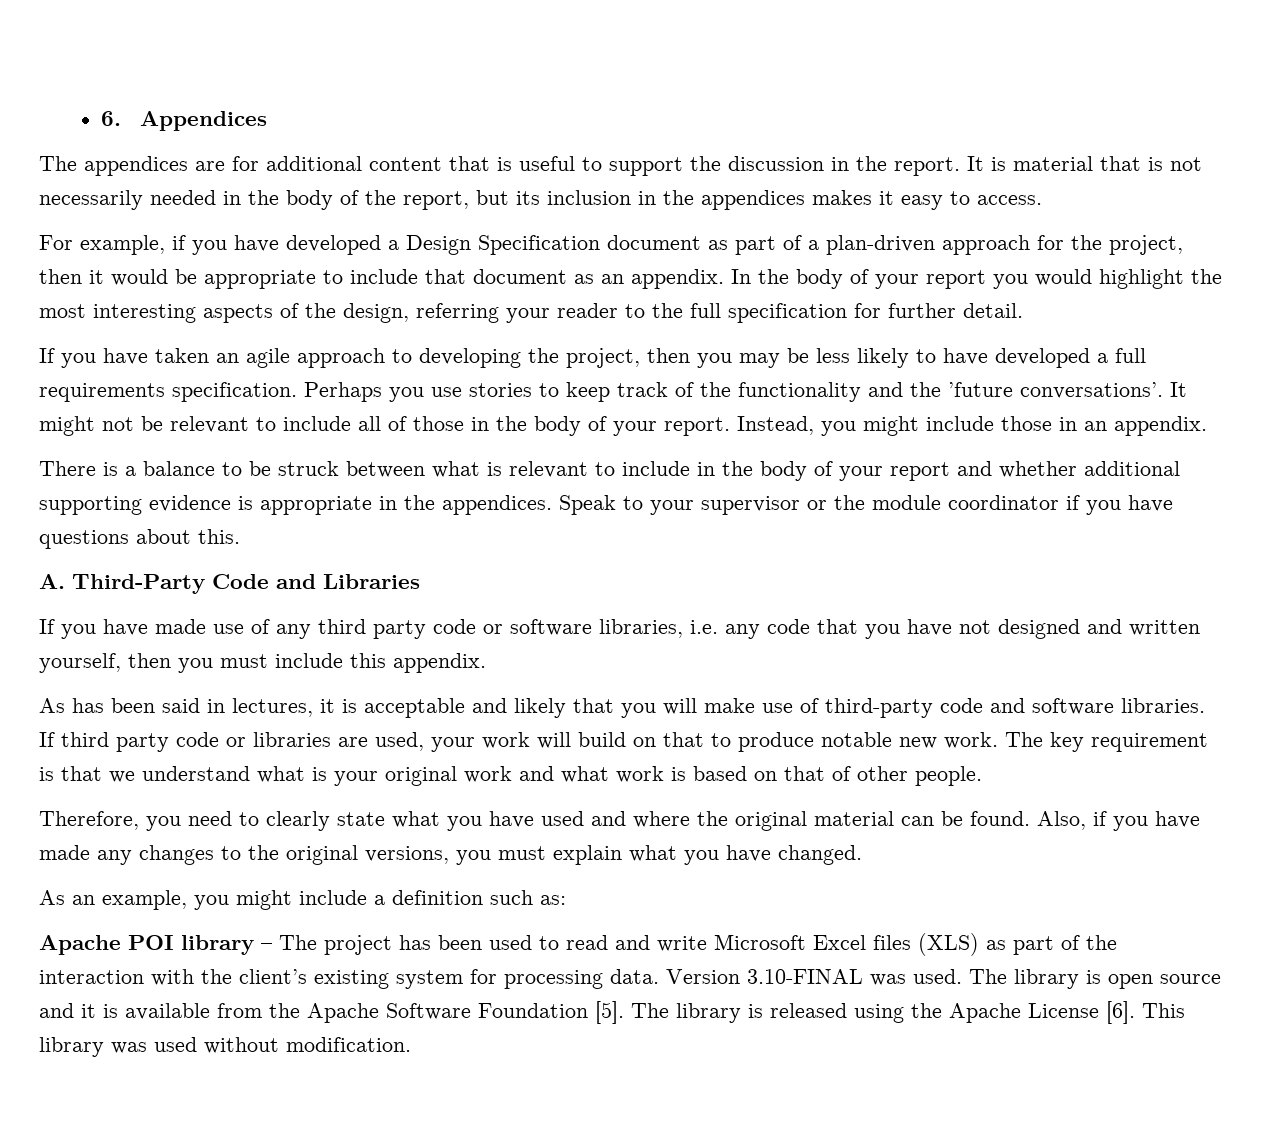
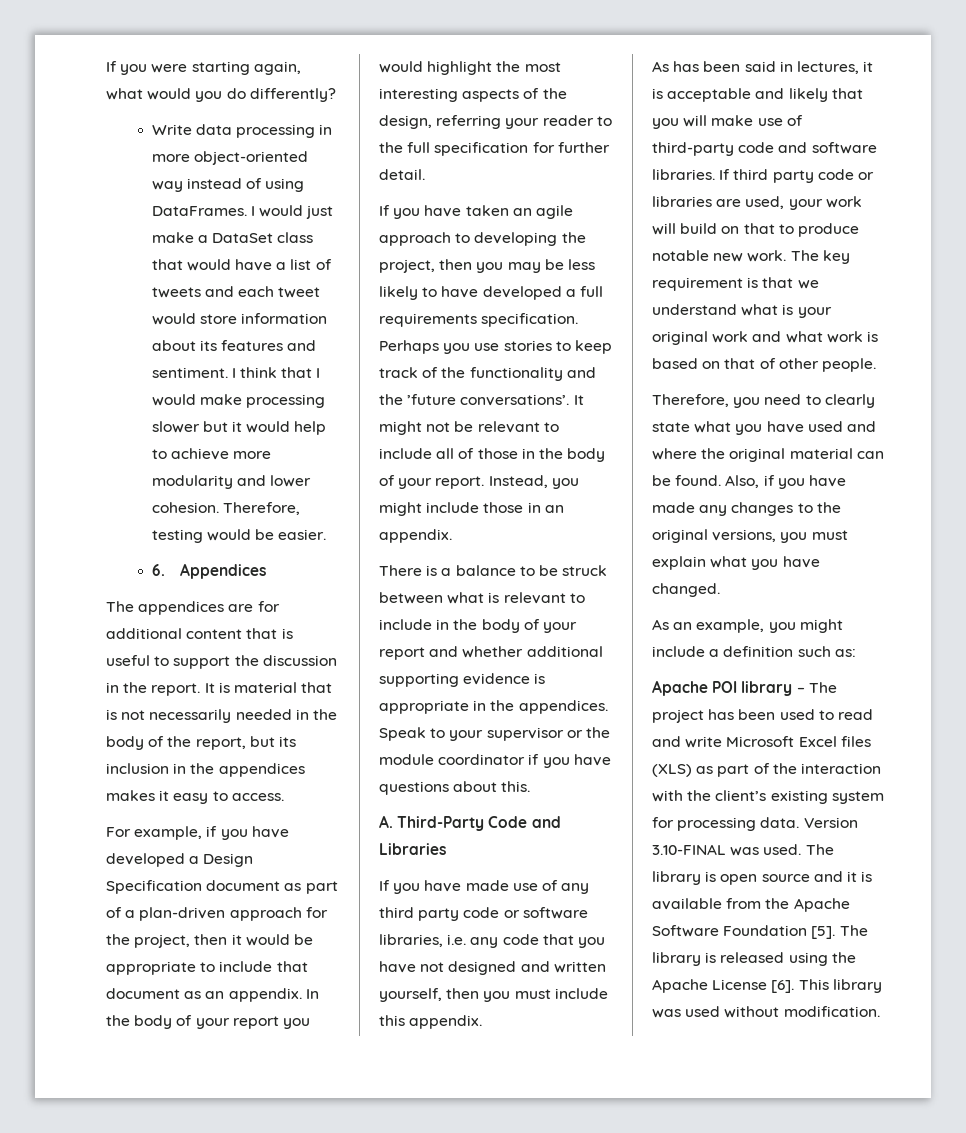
(101, 118) none -> [106,61,301,75] [106,88,336,102] [151,124,333,138] [151,151,308,165] [151,178,305,192] [151,205,334,219] [151,232,314,243] [151,259,332,271] [151,286,321,298] [151,313,328,325] [151,340,317,351] [151,367,321,378] [151,394,326,408] [151,421,327,435] [151,448,272,460] [151,475,312,489] [151,502,300,515] [151,529,327,543] If you were starting again, what would you do differently? // Write data processing in more object-oriented way instead of using DataFrames. I would just make a DataSet class that would have a list of tweets and each tweet would store information about its features and sentiment. I think that I would make processing slower but it would help to achieve more modularity and lower cohesion. Therefore, testing would be easier. //

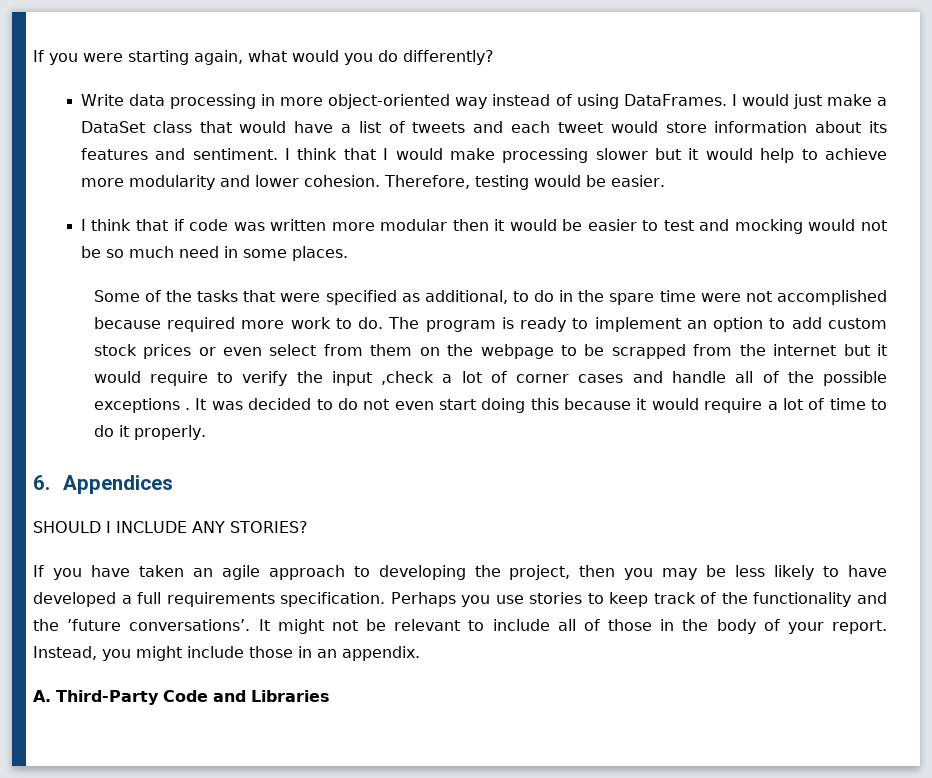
[151,563,267,579] [106,601,280,615] [106,628,293,639] [106,655,337,669] [106,682,333,696] [106,709,337,723] [106,736,296,750] [106,763,305,777] [106,790,284,804] [106,826,289,840] [106,853,254,867] [106,880,338,894] [106,907,328,921] [106,934,313,948] [106,961,308,975] [106,988,319,1002] [106,1015,310,1029] [379,61,561,75] [379,88,567,102] [379,115,612,129] [379,142,610,156] [379,169,425,180] 6. Appendices // The appendices are for additional content that is useful to support the discussion in the report. It is material that is not necessarily needed in the body of the report, but its inclusion in the appendices makes it easy to access. // For example, if you have developed a Design Specification document as part of a plan-driven approach for the project, then it would be appropriate to include that document as an appendix. In the body of your report you would highlight the most interesting aspects of the design, referring your reader to the full specification for further detail. -> [80,219,887,234] [80,246,348,261] [93,290,887,305] [93,317,888,332] [93,344,888,359] [93,371,887,386] [93,398,888,413] [93,425,206,440] [33,475,174,494] [33,521,308,533] I think that if code was written more modular then it would be easier to test and mocking would not be so much need in some places. // Some of the tasks that were specified as additional, to do in the spare time were not accomplished because required more work to do. The program is ready to implement an option to add custom stock prices or even select from them on the webpage to be scrapped from the internet but it would require to verify the input ,check a lot of corner cases and handle all of the possible exceptions . It was decided to do not even start doing this because it would require a lot of time to do it properly. // 6. Appendices // SHOULD I INCLUDE ANY STORIES?
[379,565,608,576] [379,592,585,604] [379,619,577,633] [379,646,603,660] [379,673,546,687] [379,700,608,714] [379,727,610,741] [379,754,611,768] [379,781,531,795] // There is a balance to be struck between what is relevant to include in the body of your report and whether additional supporting evidence is appropriate in the appendices. Speak to your supervisor or the module coordinator if you have questions about this. -> (420, 653) none
[379,880,590,894] [379,907,588,921] [379,934,605,948] [379,961,606,975] [379,988,608,1002] [379,1015,483,1029] [652,61,874,74] [652,88,863,102] [652,115,803,129] [652,142,877,156] [652,169,874,183] [652,196,862,210] [652,223,859,237] [652,250,850,264] [652,277,819,291] [652,304,832,318] [652,331,878,345] [652,358,876,372] [652,394,875,408] [652,421,876,435] [652,448,884,462] [652,475,846,489] [652,502,841,516] [652,529,848,543] [652,556,820,570] [652,583,720,597] [652,619,843,633] [652,646,856,657] [652,680,837,696] [652,709,873,723] [652,736,871,748] [652,763,881,777] [652,790,884,804] [652,817,858,831] [652,844,834,856] [652,871,873,885] [652,898,850,912] [652,925,868,939] [652,952,856,966] [652,979,882,993] [652,1006,880,1018] // If you have made use of any third party code or software libraries, i.e. any code that you have not designed and written yourself, then you must include this appendix. // As has been said in lectures, it is acceptable and likely that you will make use of third-party code and software libraries. If third party code or libraries are used, your work will build on that to produce notable new work. The key requirement is that we understand what is your original work and what work is based on that of other people. // Therefore, you need to clearly state what you have used and where the original material can be found. Also, if you have made any changes to the original versions, you must explain what you have changed. // As an example, you might include a definition such as: // Apache POI library – The project has been used to read and write Microsoft Excel files (XLS) as part of the interaction with the client’s existing system for processing data. Version 3.10-FINAL was used. The library is open source and it is available from the Apache Software Foundation [5]. The library is released using the Apache License [6]. This library was used without modification. -> (330, 696) none

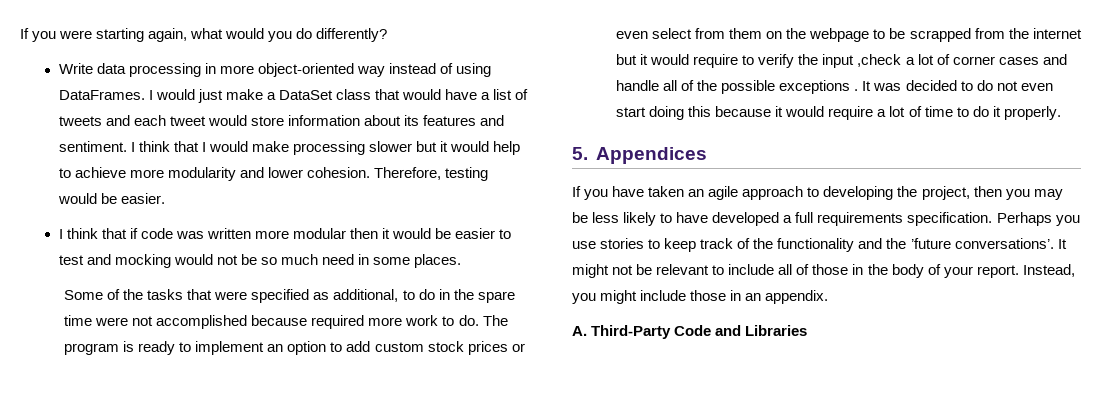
[33,475,50,490] 6. -> [572,147,588,160] 5.
[33,521,308,533] // SHOULD I INCLUDE ANY STORIES? -> (707, 155) none

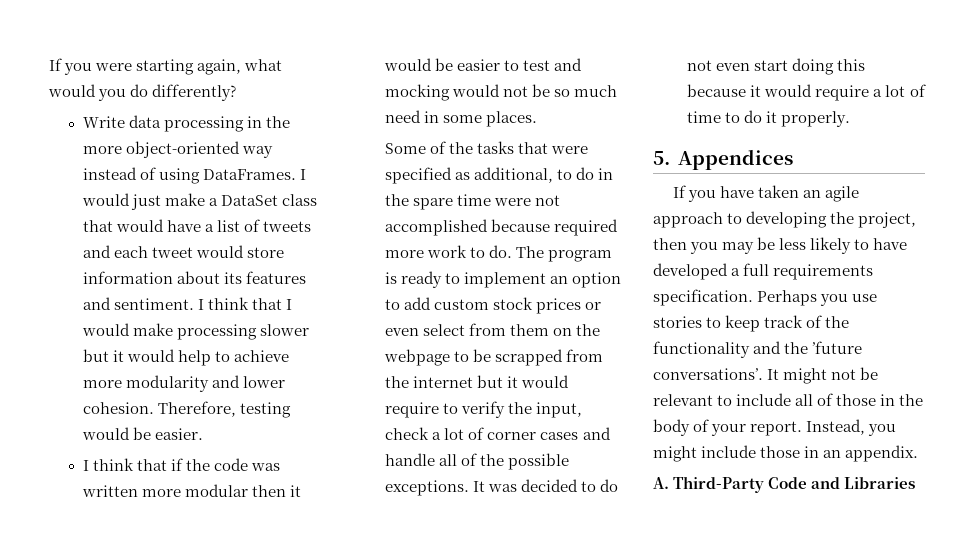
(216, 68) none -> [265,116,290,128] the
(138, 233) none -> [185,459,210,471] the
[822,54,902,68] input ,check -> [536,402,583,418] [385,427,430,440] input, check
[779,80,859,94] exceptions . -> [385,480,470,496] exceptions.

